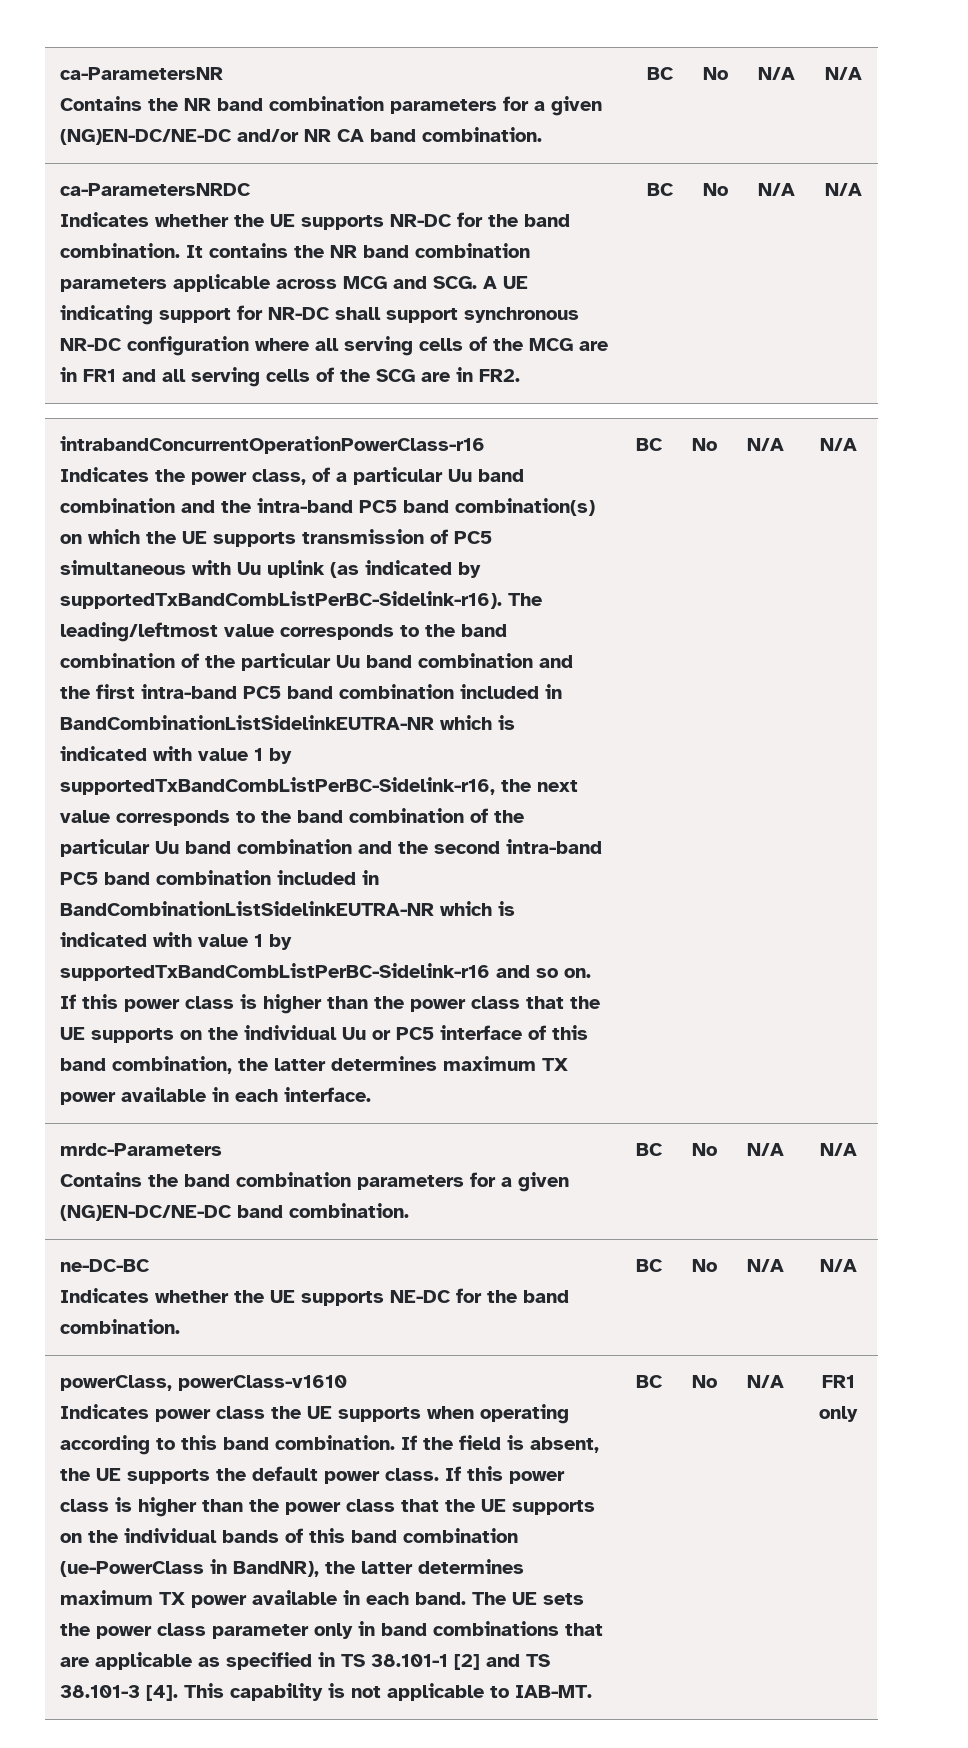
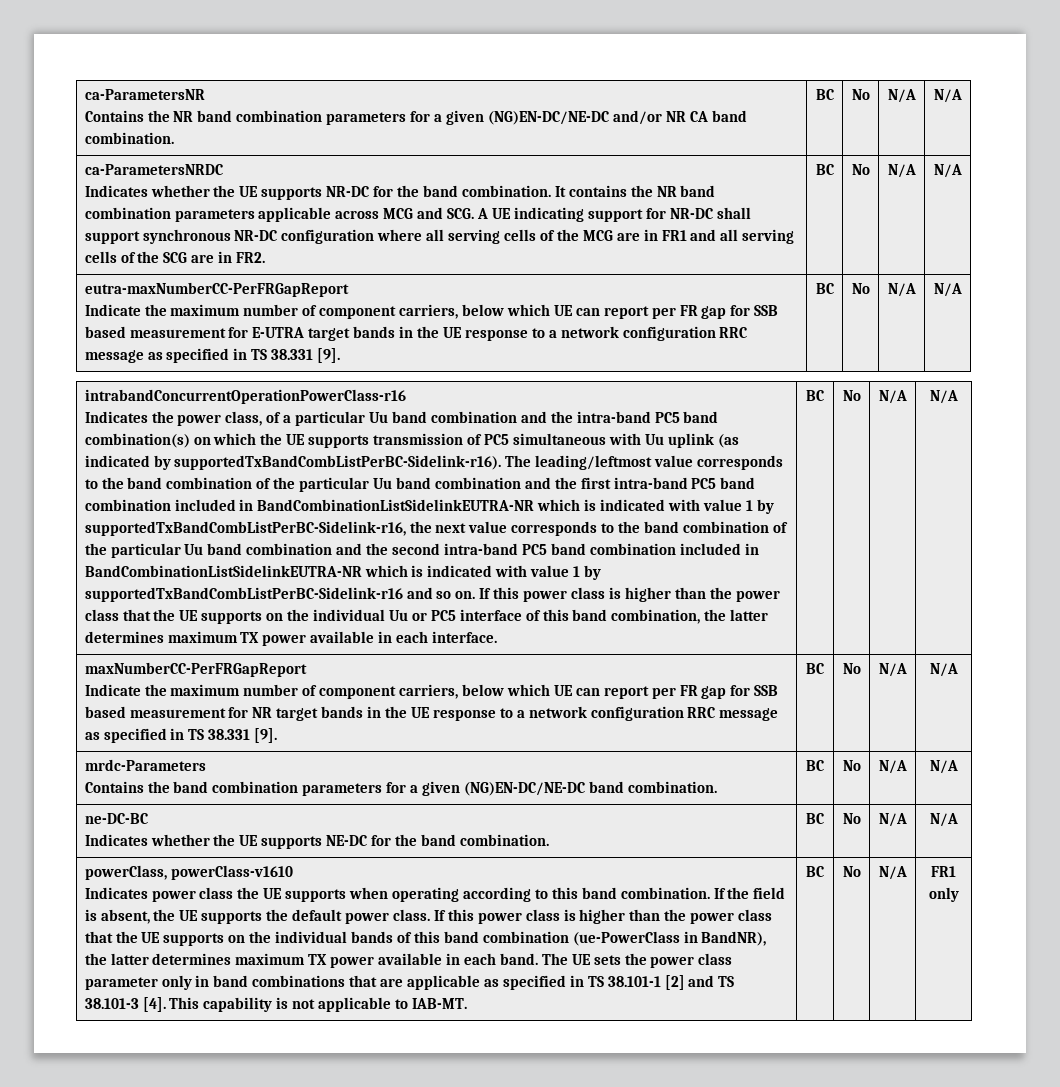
(862, 189) none -> [84,282,349,297] [84,304,779,319] [84,326,748,341] [84,348,341,363] [815,283,834,294] [851,283,870,294] [887,283,916,297] [933,283,962,297] // eutra-maxNumberCC-PerFRGapReport // Indicate the maximum number of component carriers, below which UE can report per FR gap for SSB based measurement for E-UTRA target bands in the UE response to a network configuration RRC message as specified in TS 38.331 [9]. | BC | No | N/A | N/A
(857, 444) none -> [84,662,307,677] [84,684,779,699] [84,706,779,721] [84,728,278,743] [806,663,824,674] [842,663,861,674] [878,663,907,677] [929,663,958,677] // maxNumberCC-PerFRGapReport // Indicate the maximum number of component carriers, below which UE can report per FR gap for SSB based measurement for NR target bands in the UE response to a network configuration RRC message as specified in TS 38.331 [9]. | BC | No | N/A | N/A

